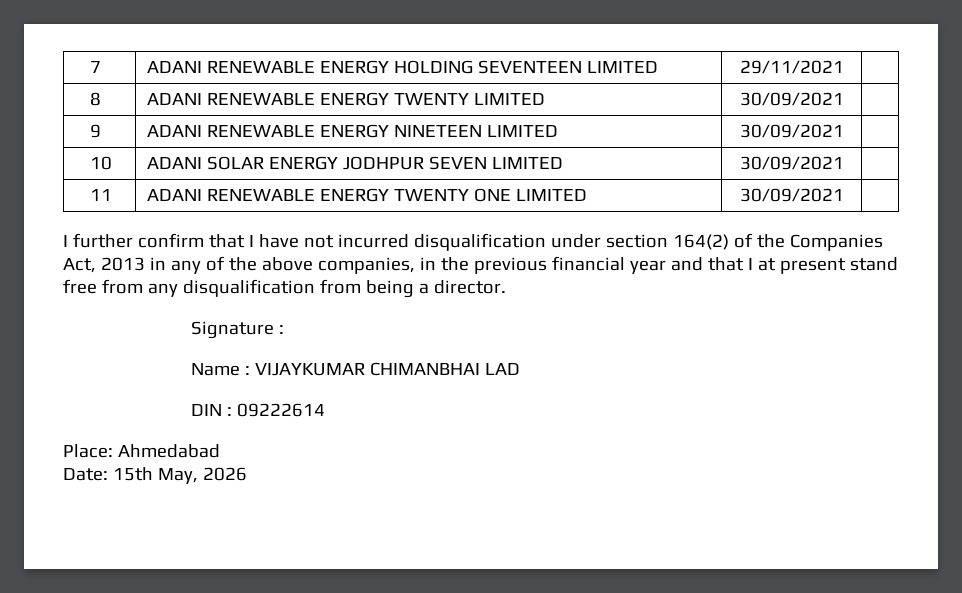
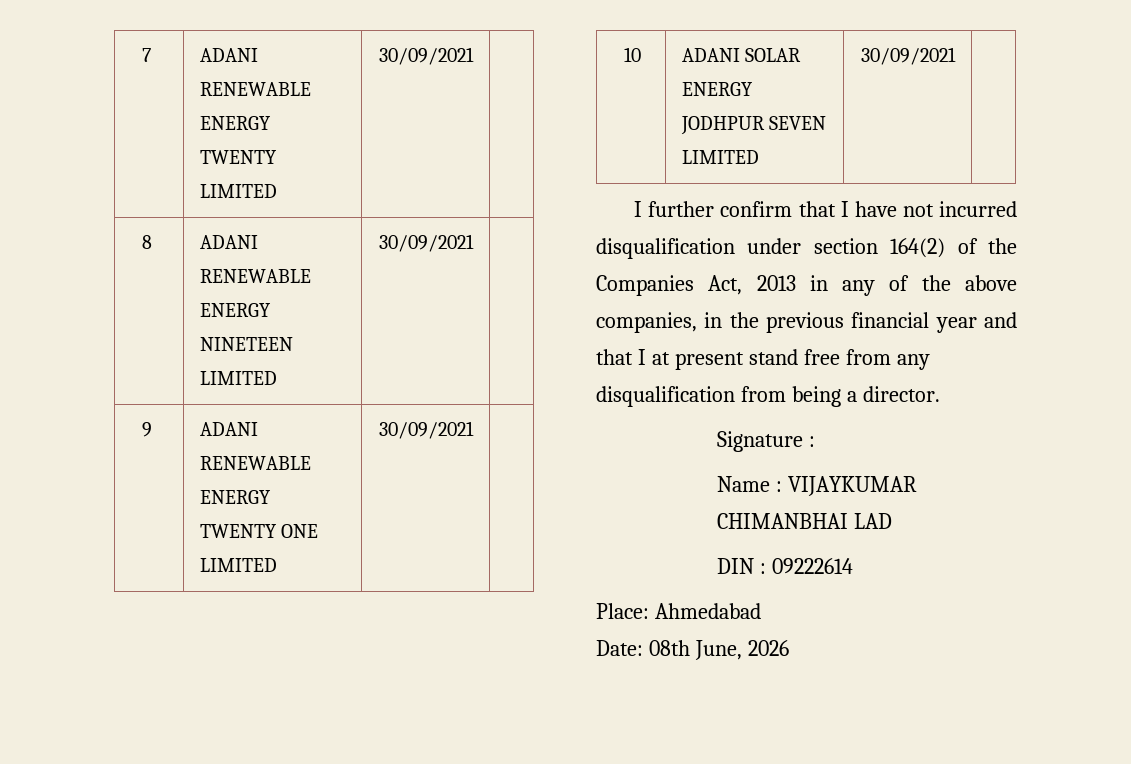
[147,60,659,74] [739,60,844,74] [89,92,101,106] | ADANI RENEWABLE ENERGY HOLDING SEVENTEEN LIMITED | 29/11/2021 | // 8 -> (151, 55) none
(844, 99) none -> [141,235,152,249] [199,235,258,249] [199,269,311,283] [199,303,271,317] [199,337,293,351] [199,371,277,385] [378,234,474,252] // 8 | ADANI RENEWABLE ENERGY NINETEEN LIMITED | 30/09/2021 |
[394,125,483,137] NINETEEN -> [199,524,318,538] TWENTY ONE
[89,189,112,201] [147,188,588,202] [739,188,844,202] // 11 | ADANI RENEWABLE ENERGY TWENTY ONE LIMITED | 30/09/2021 | -> (956, 56) none
[112,467,198,484] 15th May, -> [648,640,742,660] 08th June,

